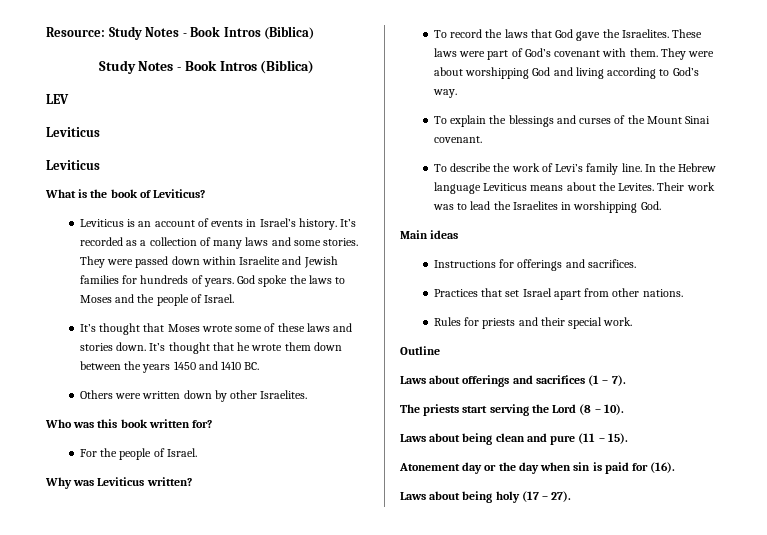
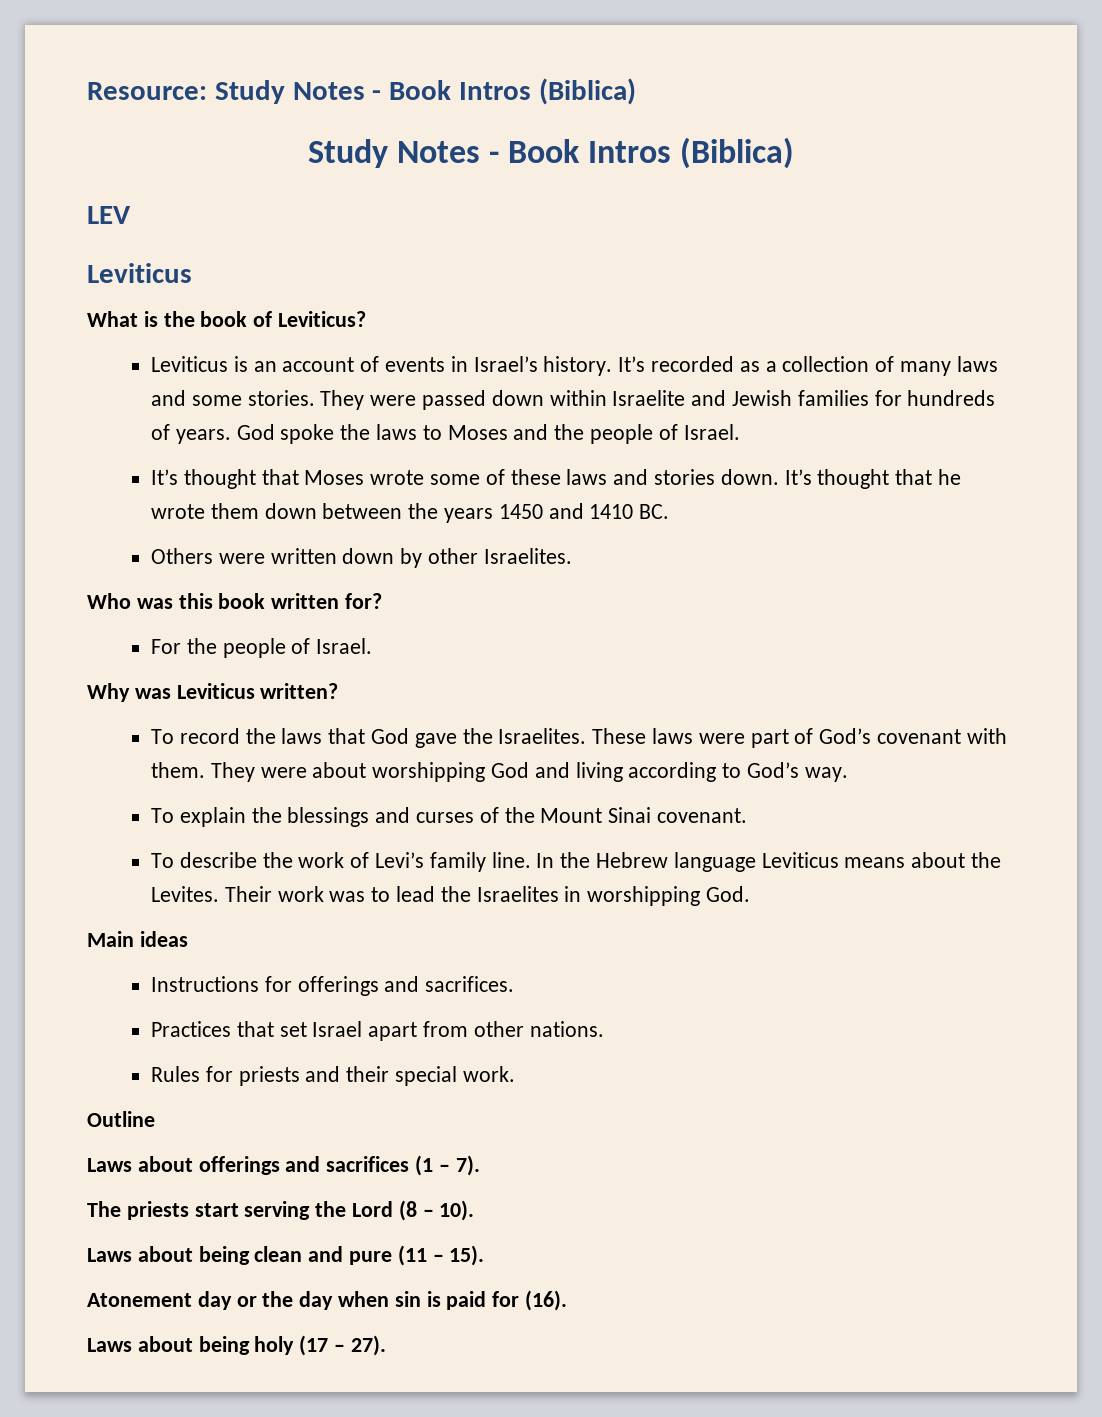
[46,160,100,170] // Leviticus -> (192, 273) none

